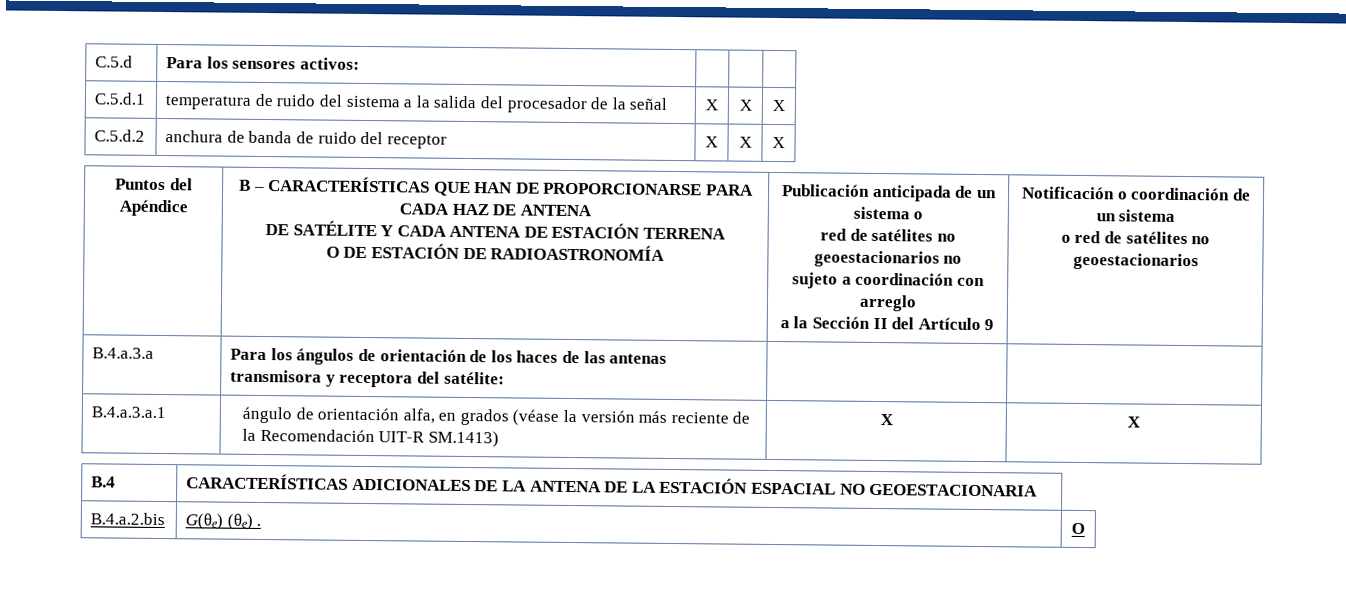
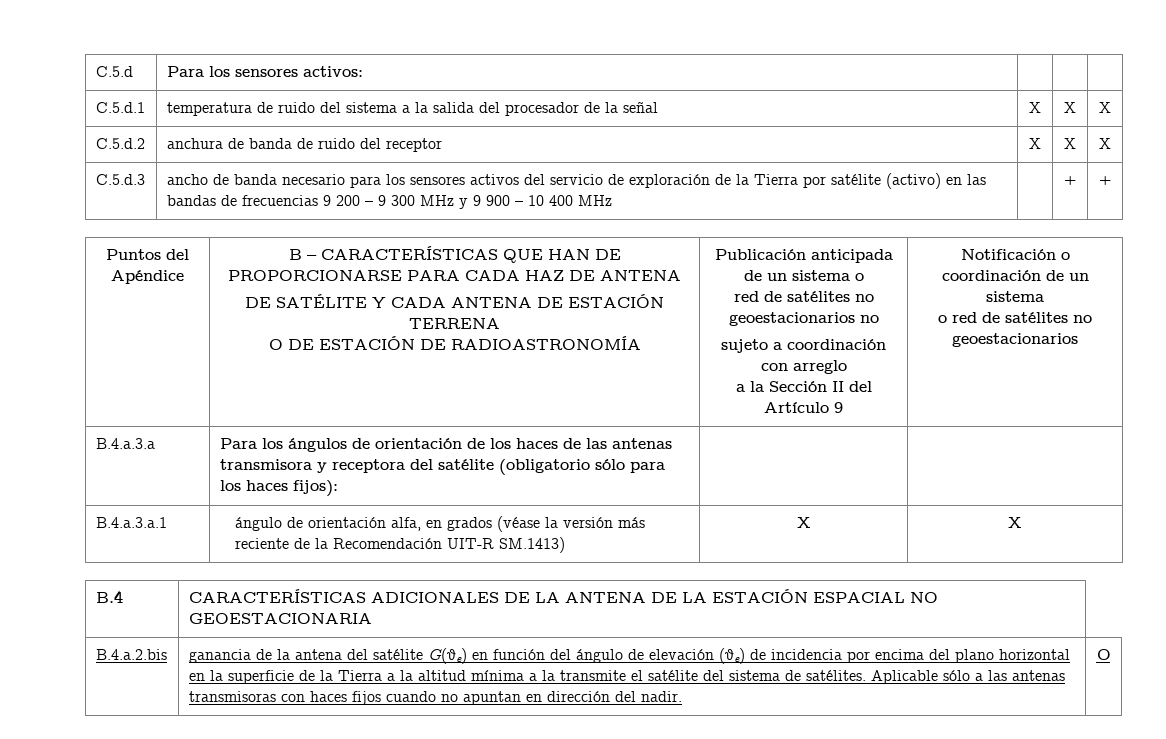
(785, 142) none -> [95,174,145,185] [166,173,986,189] [166,195,612,209] [1064,176,1076,185] [1099,176,1111,185] // C.5.d.3 | ancho de banda necesario para los sensores activos del servicio de exploración de la Tierra por satélite (activo) en las bandas de frecuencias 9 200 – 9 300 MHz y 9 900 – 10 400 MHz | | + | +
[443,371,505,385] satélite: -> [437,459,665,475] [219,480,338,497] satélite (obligatorio sólo para los haces fijos):
[185,513,262,530] G(θe) (θe) . -> [188,648,1070,664] [188,670,1065,684] [188,691,682,705] ganancia de la antena del satélite G(θe) en función del ángulo de elevación (θe) de incidencia por encima del plano horizontal en la superficie de la Tierra a la altitud mínima a la transmite el satélite del sistema de satélites. Aplicable sólo a las antenas transmisoras con haces fijos cuando no apuntan en dirección del nadir.

